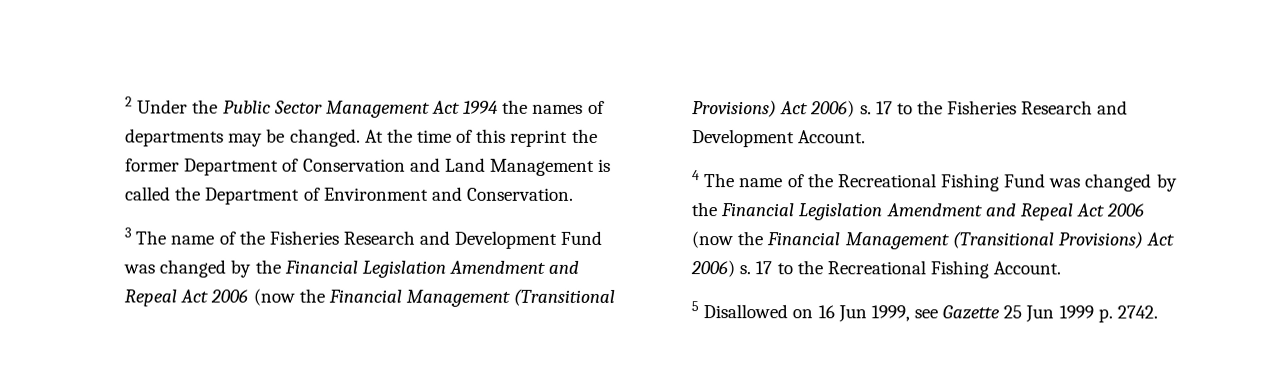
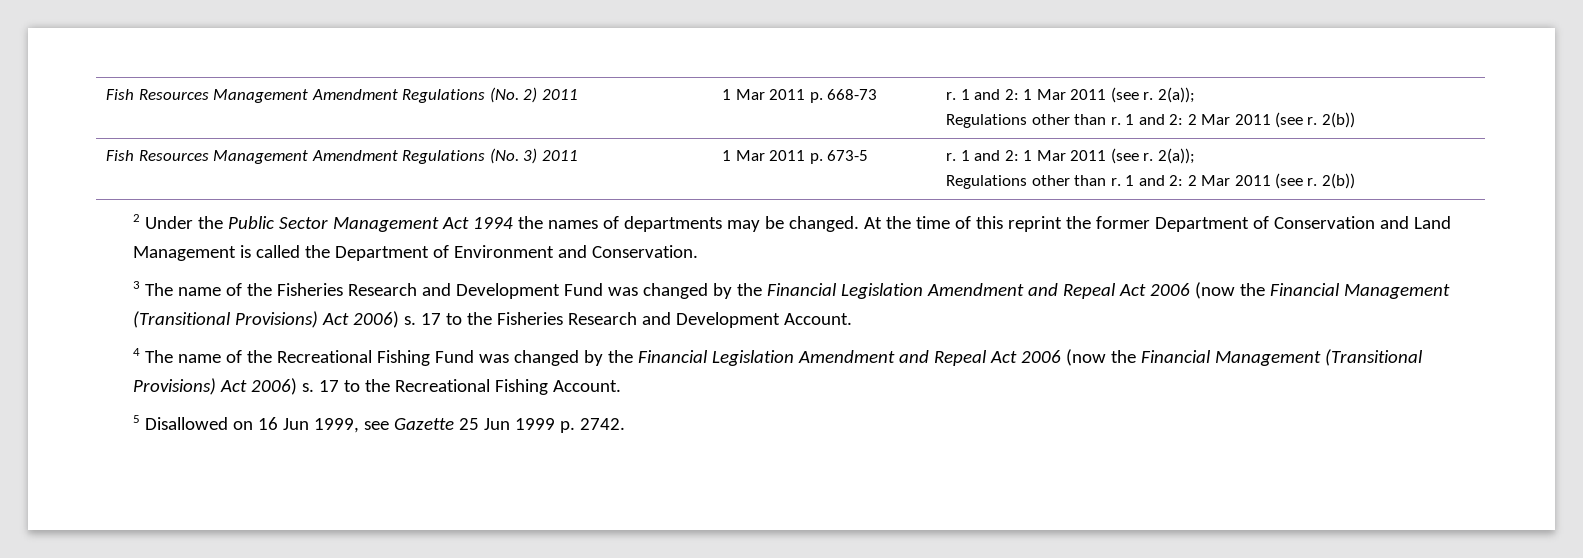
(125, 101) none -> [106,87,578,103] [722,89,878,103] [946,87,1195,103] [946,112,1355,128] [106,148,578,164] [722,150,869,164] [946,148,1195,164] [946,173,1355,189] Fish Resources Management Amendment Regulations (No. 2) 2011 | 1 Mar 2011 p. 668-73 | r. 1 and 2: 1 Mar 2011 (see r. 2(a)); // Regulations other than r. 1 and 2: 2 Mar 2011 (see r. 2(b)) // Fish Resources Management Amendment Regulations (No. 3) 2011 | 1 Mar 2011 p. 673-5 | r. 1 and 2: 1 Mar 2011 (see r. 2(a)); // Regulations other than r. 1 and 2: 2 Mar 2011 (see r. 2(b)) //

